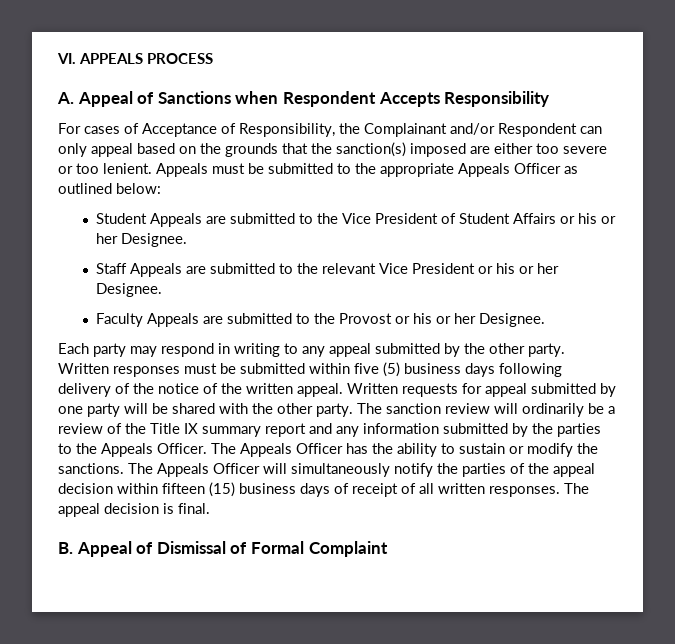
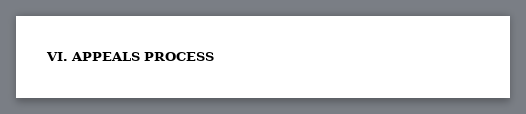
[57,91,550,107] [58,123,602,137] [58,142,607,157] [58,163,578,177] [58,183,161,194] [95,213,616,227] [95,233,187,247] [95,263,559,277] [95,283,162,297] [95,313,545,327] [58,343,565,357] [58,362,562,377] [58,383,616,397] [58,403,615,417] [58,423,601,437] [58,443,598,457] [58,463,595,477] [58,482,589,497] [58,503,210,517] [58,541,388,557] // A. Appeal of Sanctions when Respondent Accepts Responsibility // For cases of Acceptance of Responsibility, the Complainant and/or Respondent can only appeal based on the grounds that the sanction(s) imposed are either too severe or too lenient. Appeals must be submitted to the appropriate Appeals Officer as outlined below: // Student Appeals are submitted to the Vice President of Student Affairs or his or her Designee. // Staff Appeals are submitted to the relevant Vice President or his or her Designee. // Faculty Appeals are submitted to the Provost or his or her Designee. // Each party may respond in writing to any appeal submitted by the other party. Written responses must be submitted within five (5) business days following delivery of the notice of the written appeal. Written requests for appeal submitted by one party will be shared with the other party. The sanction review will ordinarily be a review of the Title IX summary report and any information submitted by the parties to the Appeals Officer. The Appeals Officer has the ability to sustain or modify the sanctions. The Appeals Officer will simultaneously notify the parties of the appeal decision within fifteen (15) business days of receipt of all written responses. The appeal decision is final. // B. Appeal of Dismissal of Formal Complaint -> (214, 56) none

